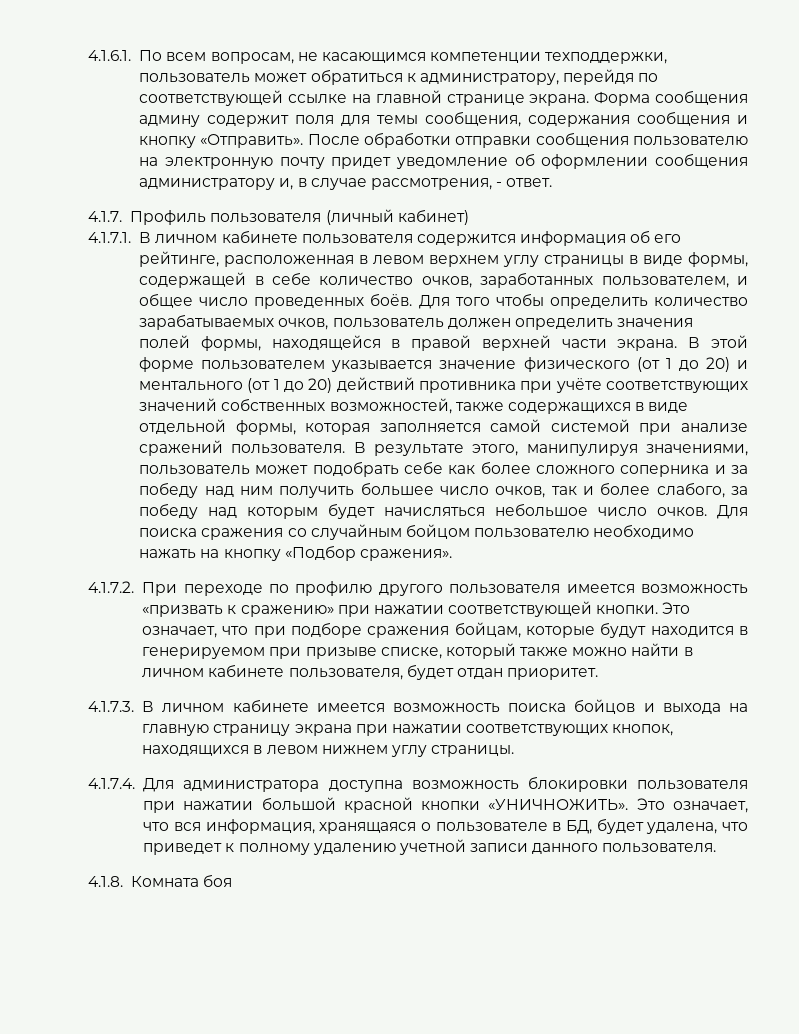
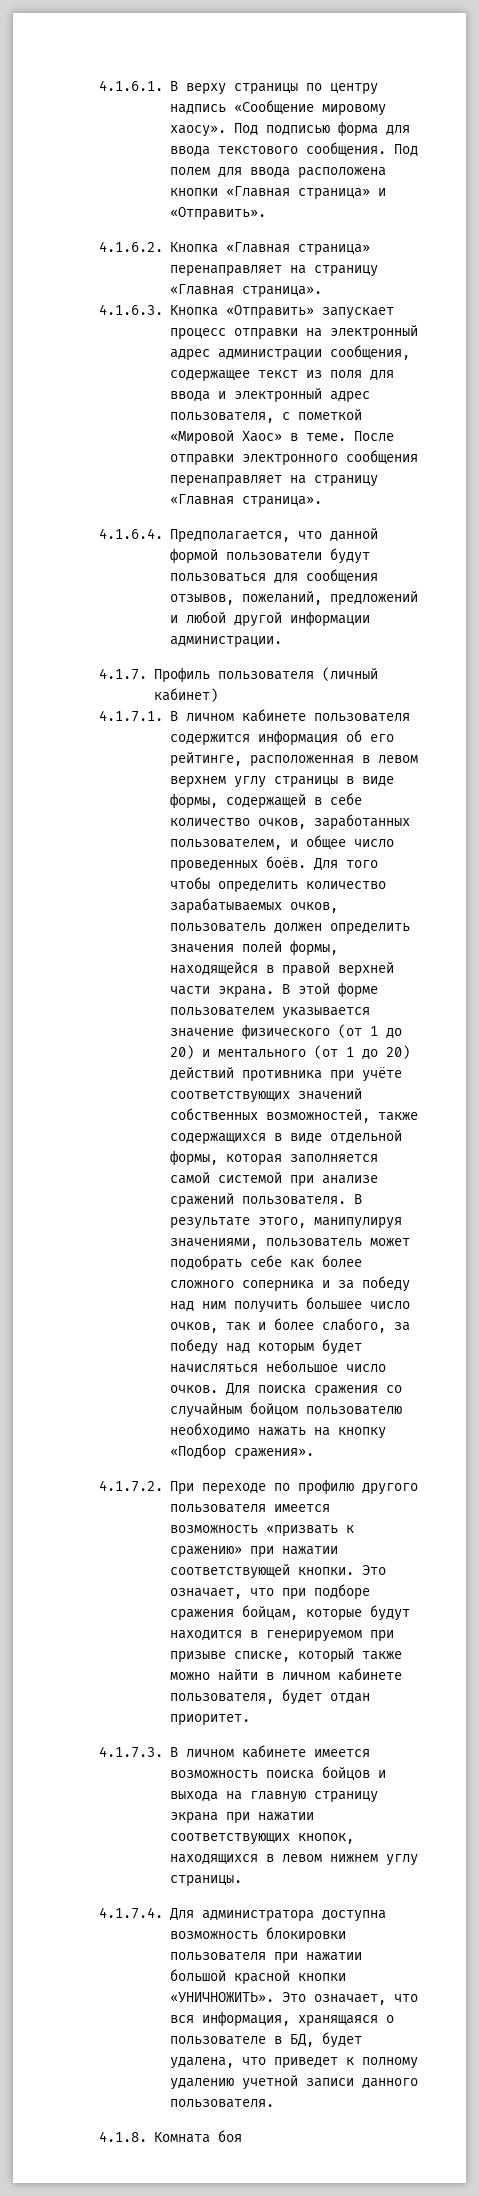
[139,50,668,64] [139,69,659,85] [139,90,748,106] [139,111,748,127] [139,132,749,148] [139,153,748,169] [139,178,553,190] По всем вопросам, не касающимся компетенции техподдержки, пользователь может обратиться к администратору, перейдя по соответствующей ссылке на главной странице экрана. Форма сообщения админу содержит поля для темы сообщения, содержания сообщения и кнопку «Отправить». После обработки отправки сообщения пользователю на электронную почту придет уведомление об оформлении сообщения администратору и, в случае рассмотрения, - ответ. -> [169,81,378,95] [169,100,386,116] [169,121,410,137] [169,142,418,156] [169,167,386,179] [169,186,386,200] [169,207,266,221] [98,241,370,256] [169,265,378,277] [169,284,322,298] [98,304,394,319] [169,325,418,340] [169,345,410,361] [169,370,394,382] [169,388,370,403] [169,409,362,423] [169,430,394,445] [169,450,418,466] [169,475,378,487] [169,494,322,508] [98,528,378,543] [169,548,370,564] [169,569,378,583] [169,591,418,606] [169,611,370,627] [169,636,282,648] В верху страницы по центру надпись «Сообщение мировому хаосу». Под подписью форма для ввода текстового сообщения. Под полем для ввода расположена кнопки «Главная страница» и «Отправить». // 4.1.6.2. Кнопка «Главная страница» перенаправляет на страницу «Главная страница». // 4.1.6.3. Кнопка «Отправить» запускает процесс отправки на электронный адрес администрации сообщения, содержащее текст из поля для ввода и электронный адрес пользователя, с пометкой «Мировой Хаос» в теме. После отправки электронного сообщения перенаправляет на страницу «Главная страница». // 4.1.6.4. Предполагается, что данной формой пользователи будут пользоваться для сообщения отзывов, пожеланий, предложений и любой другой информации администрации.

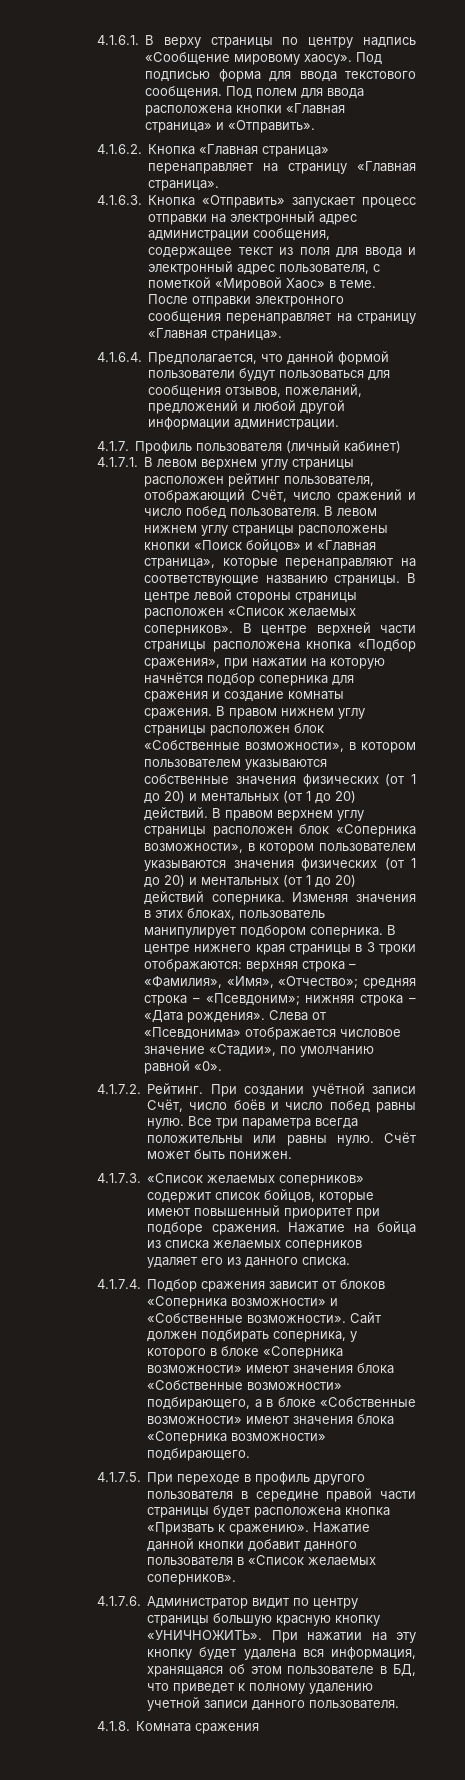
[185,709,410,722] [169,730,394,746] [169,752,418,767] [169,776,394,788] [169,793,362,809] [169,814,410,830] [169,835,394,850] [169,856,378,872] [169,877,386,893] [169,898,338,914] [169,923,410,935] [169,940,338,956] [169,962,394,977] [169,982,378,998] [169,1007,370,1019] [169,1024,402,1040] [169,1045,306,1059] личном кабинете пользователя содержится информация об его рейтинге, расположенная в левом верхнем углу страницы в виде формы, содержащей в себе количество очков, заработанных пользователем, и общее число проведенных боёв. Для того чтобы определить количество зарабатываемых очков, пользователь должен определить значения полей формы, находящейся в правой верхней части экрана. В этой форме пользователем указывается значение физического (от 1 до 20) и ментального -> [157,459,355,470] [144,473,375,487] [144,489,416,503] [144,506,378,519] [144,525,389,536] [144,539,377,553] [144,558,416,569] [144,573,416,586] [144,589,358,603] [144,606,357,619] [144,622,416,636] [144,639,416,652] [144,658,386,669] [144,672,355,686] [144,691,345,702] [144,706,366,719] [144,723,325,736] [144,740,416,753] [144,759,328,770] [144,774,416,787] [144,791,357,804] [144,807,365,821] [144,824,416,837] [144,843,416,854] [144,858,416,871] [144,875,280,888] левом верхнем углу страницы расположен рейтинг пользователя, отображающий Счёт, число сражений и число побед пользователя. В левом нижнем углу страницы расположены кнопки «Поиск бойцов» и «Главная страница», которые перенаправляют на соответствующие названию страницы. В центре левой стороны страницы расположен «Список желаемых соперников». В центре верхней части страницы расположена кнопка «Подбор сражения», при нажатии на которую начнётся подбор соперника для сражения и создание комнаты сражения. В правом нижнем углу страницы расположен блок «Собственные возможности», в котором пользователем указываются собственные значения физических (от 1 до 20) и ментальных (от 1 до 20) действий. В правом верхнем углу страницы расположен блок «Соперника возможности», в котором пользователем указываются значения физических (от 1 до 20) и ментальных
[241,1067,402,1082] [169,1088,362,1103] [169,1108,418,1123] [169,1130,402,1145] [169,1150,378,1166] [169,1172,378,1187] [169,1193,362,1208] [169,1217,402,1229] [169,1238,410,1249] [169,1255,362,1271] [169,1276,410,1292] [169,1297,410,1313] [169,1318,410,1333] [169,1339,362,1355] [169,1360,386,1373] [169,1383,402,1397] [169,1402,402,1418] [169,1423,386,1439] [169,1444,314,1460] [98,1479,418,1495] [169,1504,330,1513] [169,1525,354,1537] [169,1546,338,1558] [169,1564,386,1579] [169,1584,370,1600] [169,1605,410,1621] [169,1630,394,1642] [169,1648,402,1663] [169,1668,402,1681] [169,1689,370,1705] [169,1714,250,1726] [98,1745,370,1758] [169,1766,386,1780] [169,1791,378,1803] [169,1812,314,1824] [169,1833,354,1845] [169,1854,418,1866] [169,1875,242,1887] [98,1907,386,1922] [169,1927,346,1943] [169,1952,362,1964] [169,1969,346,1985] [169,1992,418,2005] противника при учёте соответствующих значений собственных возможностей, также содержащихся в виде отдельной формы, которая заполняется самой системой при анализе сражений пользователя. В результате этого, манипулируя значениями, пользователь может подобрать себе как более сложного соперника и за победу над ним получить большее число очков, так и более слабого, за победу над которым будет начисляться небольшое число очков. Для поиска сражения со случайным бойцом пользователю необходимо нажать на кнопку «Подбор сражения». // 4.1.7.2. При переходе по профилю другого пользователя имеется возможность «призвать к сражению» при нажатии соответствующей кнопки. Это означает, что при подборе сражения бойцам, которые будут находится в генерируемом при призыве списке, который также можно найти в личном кабинете пользователя, будет отдан приоритет. // 4.1.7.3. В личном кабинете имеется возможность поиска бойцов и выхода на главную страницу экрана при нажатии соответствующих кнопок, находящихся в левом нижнем углу страницы. // 4.1.7.4. Для администратора доступна возможность блокировки пользователя при нажатии большой красной кнопки «УНИЧНОЖИТЬ». Это означает, что -> [211,892,416,905] [144,908,326,920] [144,925,397,938] [144,942,416,955] [144,959,357,972] [144,976,416,989] [144,993,416,1006] [144,1010,327,1023] [144,1027,402,1040] [144,1044,375,1057] [144,1060,223,1074] [96,1083,416,1097] [147,1099,416,1113] [147,1116,359,1129] [147,1132,416,1146] [147,1149,293,1159] [96,1173,365,1186] [147,1189,375,1203] [147,1205,381,1219] [147,1221,416,1235] [147,1240,363,1251] [147,1257,351,1268] [96,1279,386,1292] [147,1296,339,1309] [147,1312,382,1324] [147,1329,358,1342] [147,1346,344,1359] [147,1363,395,1374] [147,1380,343,1390] [147,1397,416,1410] [147,1414,395,1425] [147,1431,327,1444] [147,1448,251,1461] [96,1472,366,1485] [147,1488,416,1502] [147,1505,391,1518] [147,1522,371,1535] [147,1538,358,1552] [147,1555,377,1566] [147,1574,237,1585] [96,1596,359,1609] [147,1613,381,1626] [147,1630,416,1643] [147,1647,296,1660] соперника. Изменяя значения в этих блоках, пользователь манипулирует подбором соперника. В центре нижнего края страницы в 3 троки отображаются: верхняя строка – «Фамилия», «Имя», «Отчество»; средняя строка – «Псевдоним»; нижняя строка – «Дата рождения». Слева от «Псевдонима» отображается числовое значение «Стадии», по умолчанию равной «0». // 4.1.7.2. Рейтинг. При создании учётной записи Счёт, число боёв и число побед равны нулю. Все три параметра всегда положительны или равны нулю. Счёт может быть понижен. // 4.1.7.3. «Список желаемых соперников» содержит список бойцов, которые имеют повышенный приоритет при подборе сражения. Нажатие на бойца из списка желаемых соперников удаляет его из данного списка. // 4.1.7.4. Подбор сражения зависит от блоков «Соперника возможности» и «Собственные возможности». Сайт должен подбирать соперника, у которого в блоке «Соперника возможности» имеют значения блока «Собственные возможности» подбирающего, а в блоке «Собственные возможности» имеют значения блока «Соперника возможности» подбирающего. // 4.1.7.5. При переходе в профиль другого пользователя в середине правой части страницы будет расположена кнопка «Призвать к сражению». Нажатие данной кнопки добавит данного пользователя в «Список желаемых соперников». // 4.1.7.6. Администратор видит по центру страницы большую красную кнопку «УНИЧНОЖИТЬ». При нажатии на эту кнопку будет удалена
[385,2015,394,2023] о -> [228,1664,282,1674] об этом
[321,2032,362,2048] [169,2057,234,2069] будет удалена, -> (416, 1670) none
[217,2130,242,2142] боя -> [195,1723,260,1734] сражения

